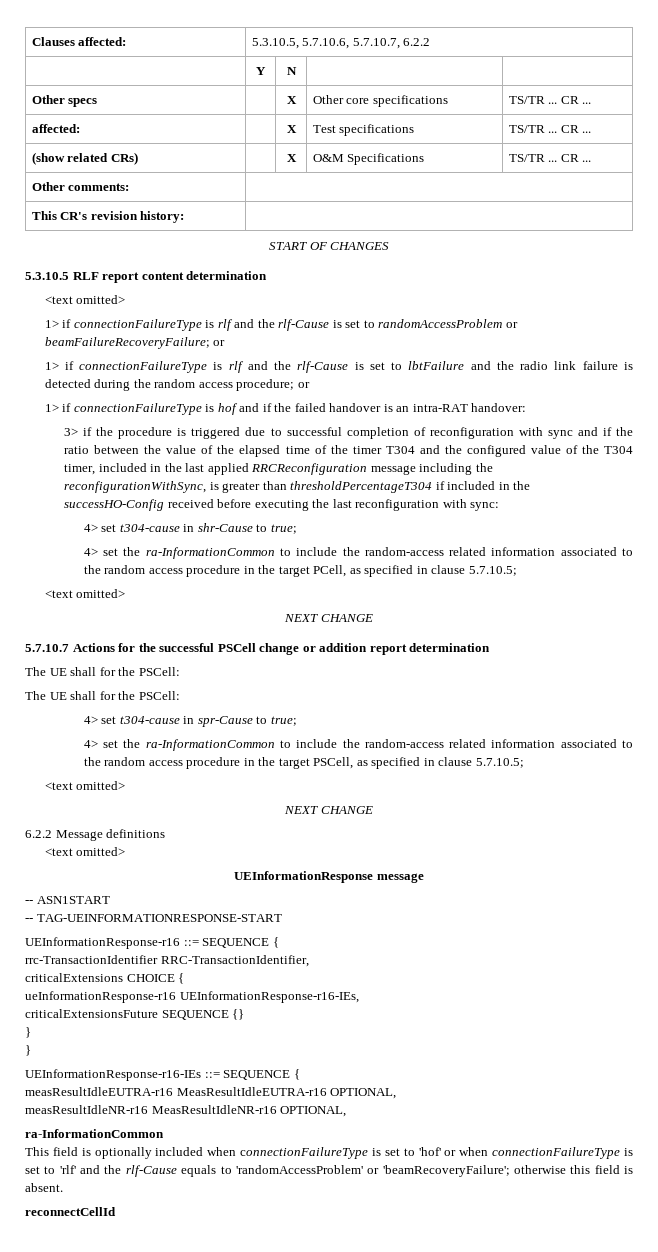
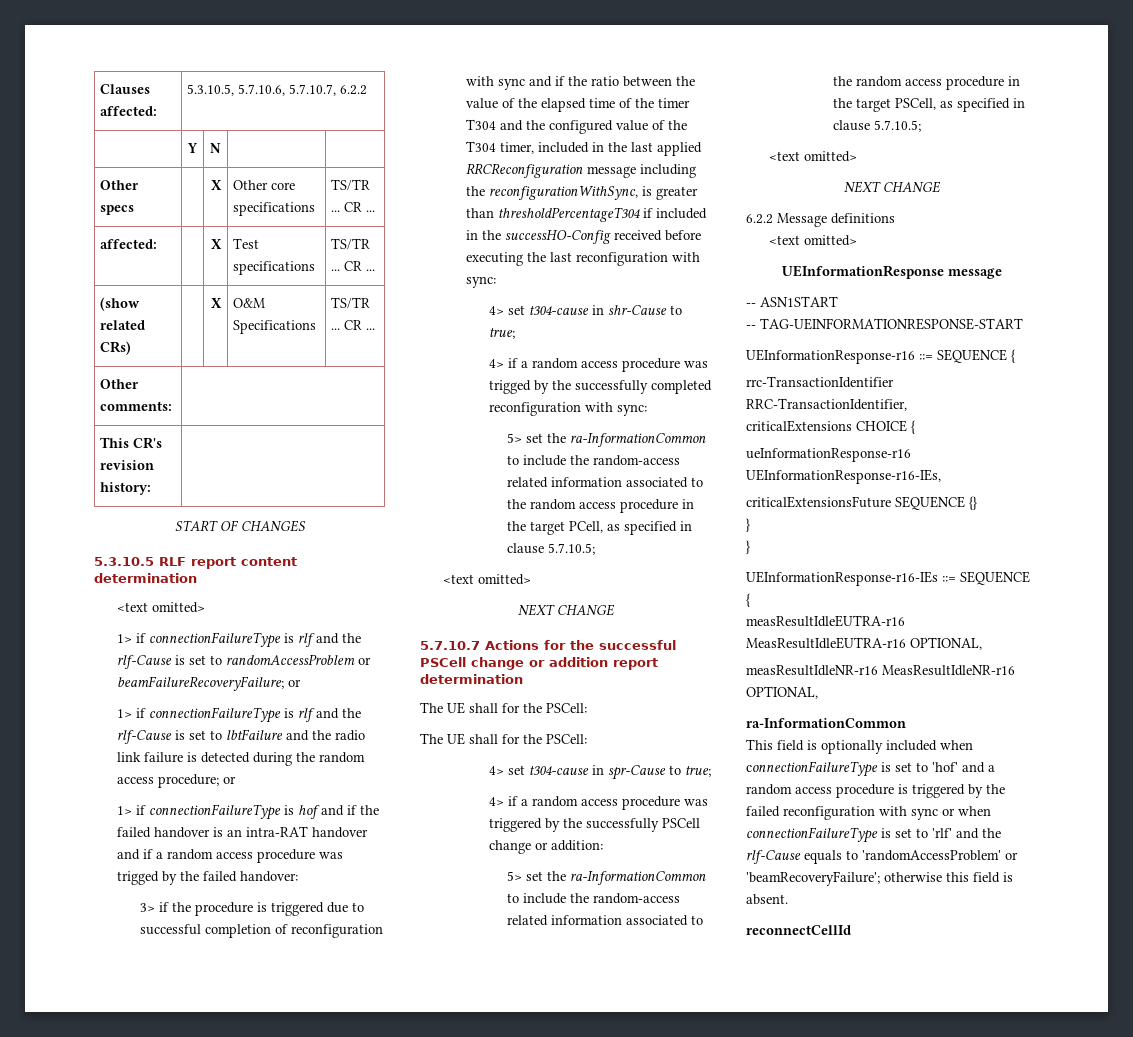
(468, 408) none -> [311,827,368,838] [116,849,343,863] [116,871,237,885] handover and if a random access procedure was trigged by the failed
(98, 552) none -> [507,358,708,372] [488,380,712,394] [488,402,647,416] [507,433,523,443] if a random access procedure was trigged by the successfully completed reconfiguration with sync: // 5>
(98, 744) none -> [507,796,708,810] [488,818,700,832] [488,840,603,854] [507,871,523,881] if a random access procedure was triggered by the successfully PSCell change or addition: // 5>
(441, 1151) none -> [962,762,995,773] [746,784,1005,798] [746,806,938,820] and a random access procedure is triggered by the failed reconfiguration with sync

